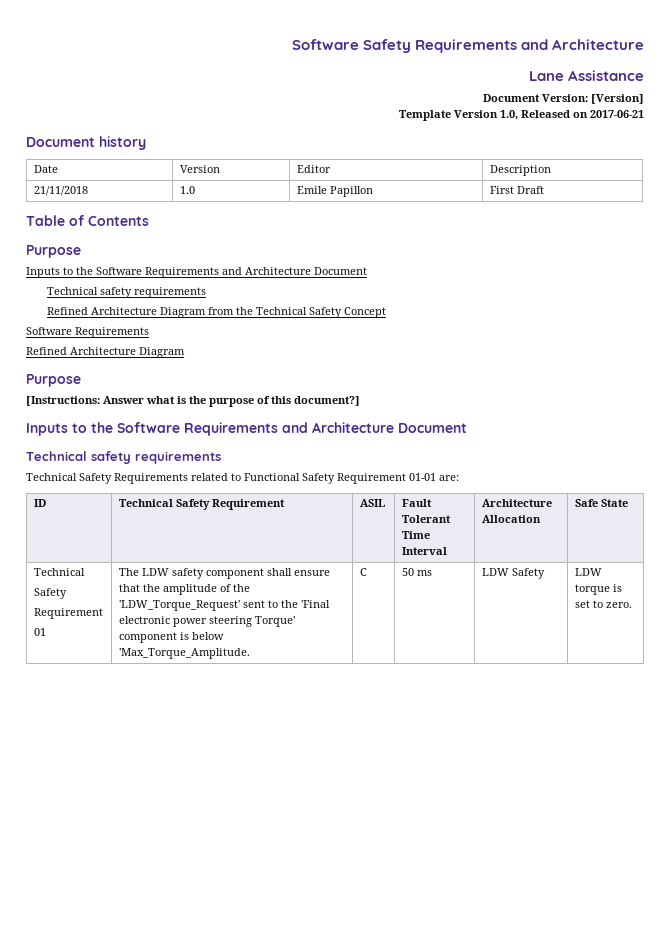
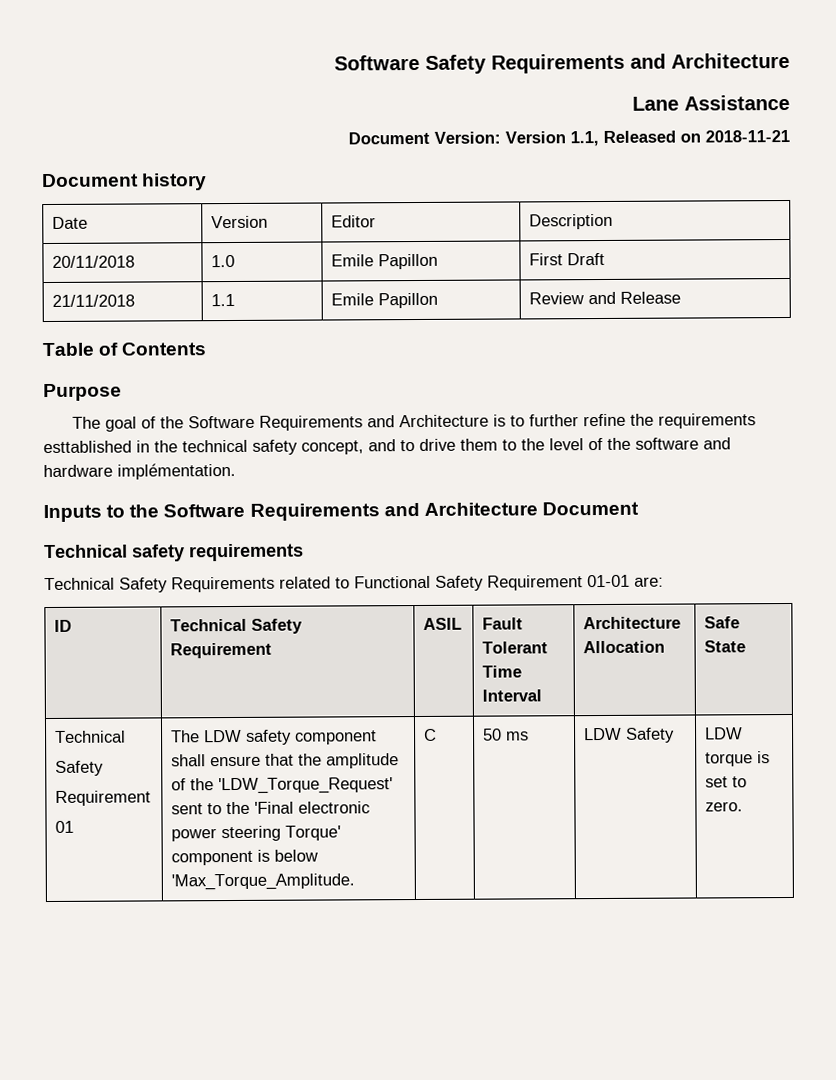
[591,94,644,104] [399,110,518,121] [Version] // Template Version 1.0, -> [505,131,599,147] Version 1.1,
[590,110,644,118] 2017-06-21 -> [705,129,790,143] 2018-11-21
[33,186,88,196] 21/11/2018 -> [52,255,136,268] 20/11/2018
(544, 190) none -> [52,294,136,307] [211,293,236,307] [331,292,439,309] [529,291,682,305] // 21/11/2018 | 1.1 | Emile Papillon | Review and Release
[26,267,367,278] [46,287,206,298] [46,307,386,318] [26,327,149,338] [26,347,185,358] [26,374,81,387] [26,396,360,407] Inputs to the Software Requirements and Architecture Document // Technical safety requirements // Refined Architecture Diagram from the Technical Safety Concept // Software Requirements // Refined Architecture Diagram // Purpose // [Instructions: Answer what is the purpose of this document?] -> [71,413,756,432] [43,437,731,455] [43,462,236,480] The goal of the Software Requirements and Architecture is to further refine the requirements esttablished in the technical safety concept, and to drive them to the level of the software and hardware implémentation.

